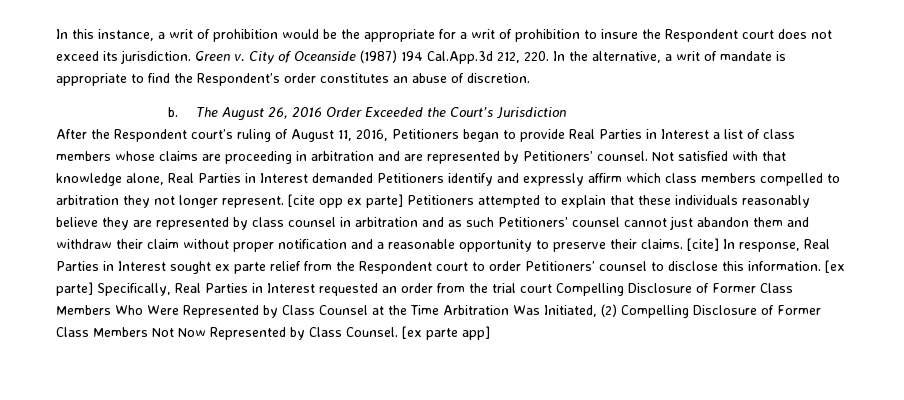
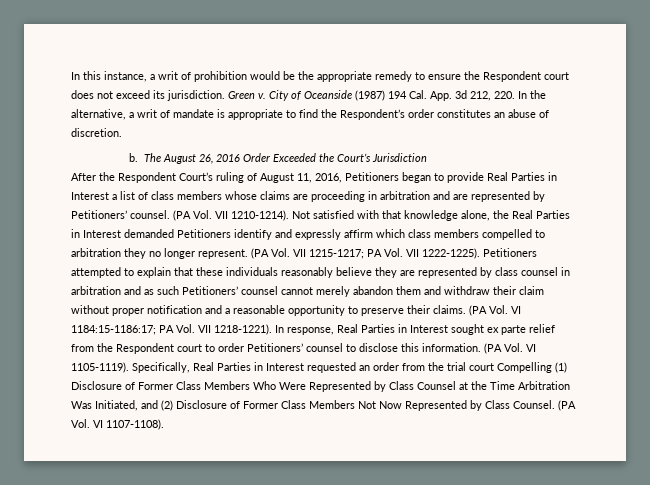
[439,29,638,42] for a writ of prohibition to insure -> [375,71,461,82] remedy to ensure
[427,51,493,64] Cal.App.3d -> [409,90,467,101] Cal. App. 3d
[191,129,233,139] court’s -> [179,172,213,181] Court’s
(648, 156) none -> [173,210,289,221] (PA Vol. VII 1210-1214).
(164, 179) none -> [493,210,509,219] the
[154,196,175,205] not -> [149,251,161,257] no
[288,194,403,208] [cite opp ex parte] -> [251,248,480,259] (PA Vol. VII 1215-1217; PA Vol. VII 1222-1225).
[670,216,693,230] just -> [316,286,350,297] merely
[687,238,719,251] [cite] -> [469,305,521,316] [71,324,272,335] (PA Vol. VI 1184:15-1186:17; PA Vol. VII 1218-1221).
[825,260,845,273] [56,282,93,296] [ex parte] -> [484,343,536,354] [71,362,129,373] (PA Vol. VI 1105-1119).
(624, 289) none -> [555,362,567,373] (1)
[601,304,689,318] (2) Compelling -> [141,400,173,411] and (2)
[402,326,490,340] [ex parte app] -> [558,400,576,411] [71,419,164,430] (PA Vol. VI 1107-1108).

